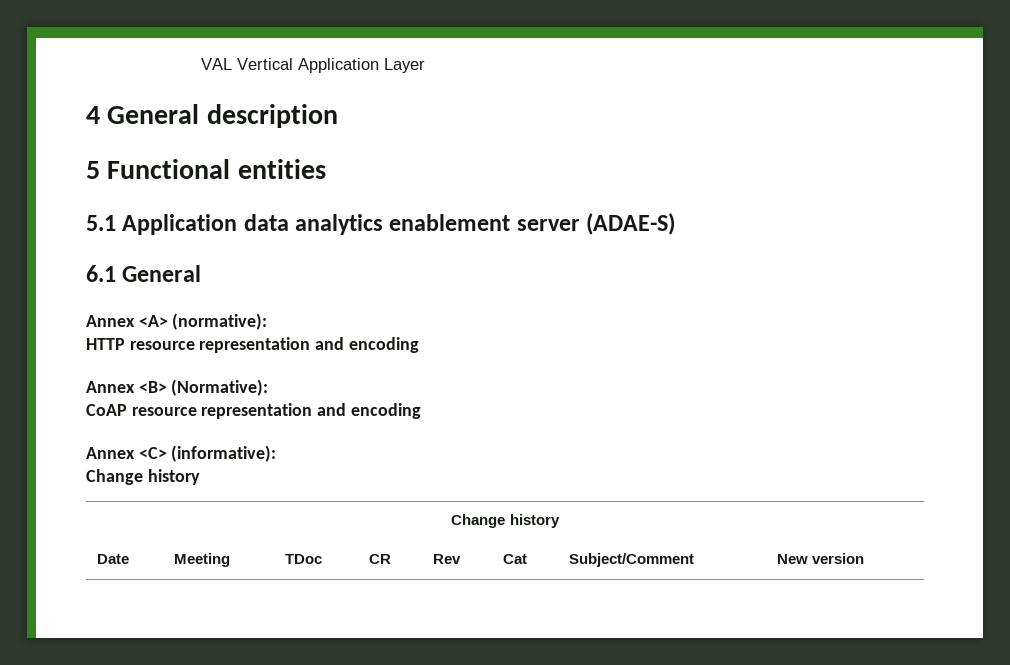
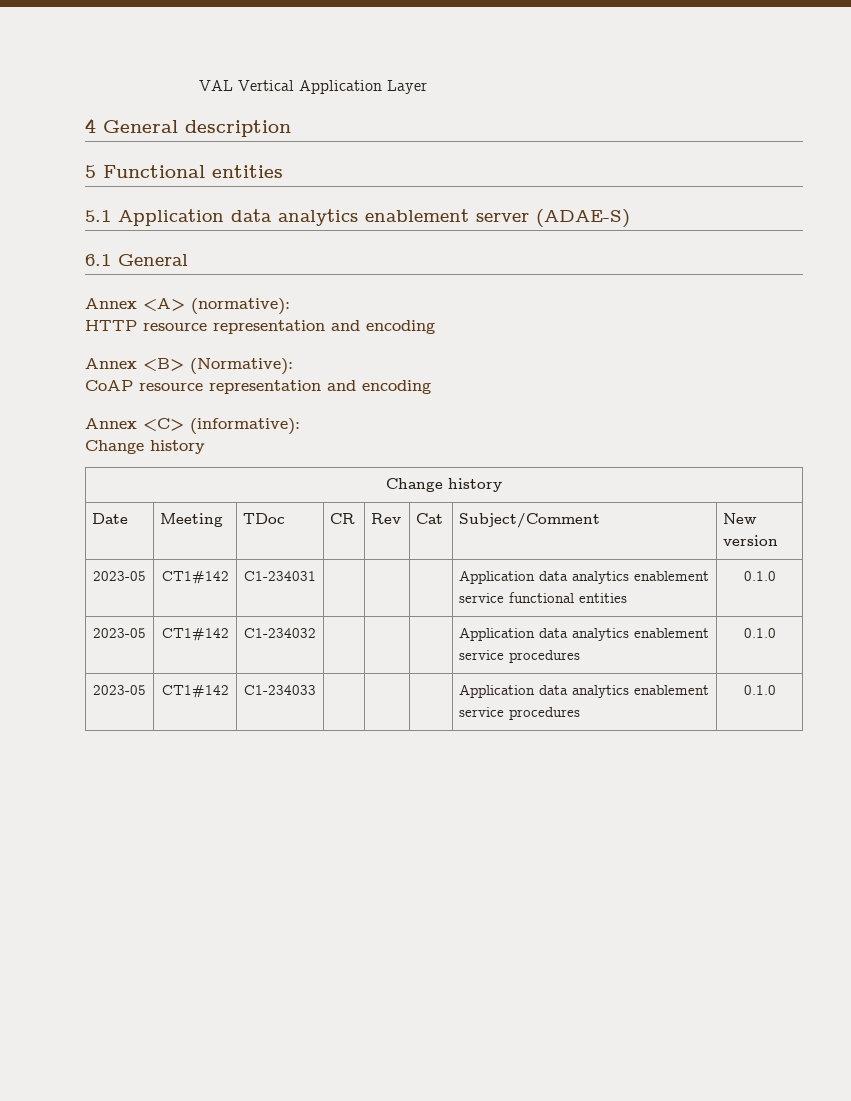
(865, 558) none -> [93,571,146,581] [161,570,229,584] [243,571,316,581] [459,570,710,584] [459,592,628,603] [743,571,776,581] [93,628,146,638] [161,627,229,641] [243,628,316,638] [459,627,710,641] [459,650,581,663] [743,628,776,638] [93,685,146,695] [161,684,229,698] [243,685,316,695] [459,684,710,698] [459,707,581,720] [743,685,776,695] // 2023-05 | CT1#142 | C1-234031 | | | | Application data analytics enablement service functional entities | 0.1.0 // 2023-05 | CT1#142 | C1-234032 | | | | Application data analytics enablement service procedures | 0.1.0 // 2023-05 | CT1#142 | C1-234033 | | | | Application data analytics enablement service procedures | 0.1.0

